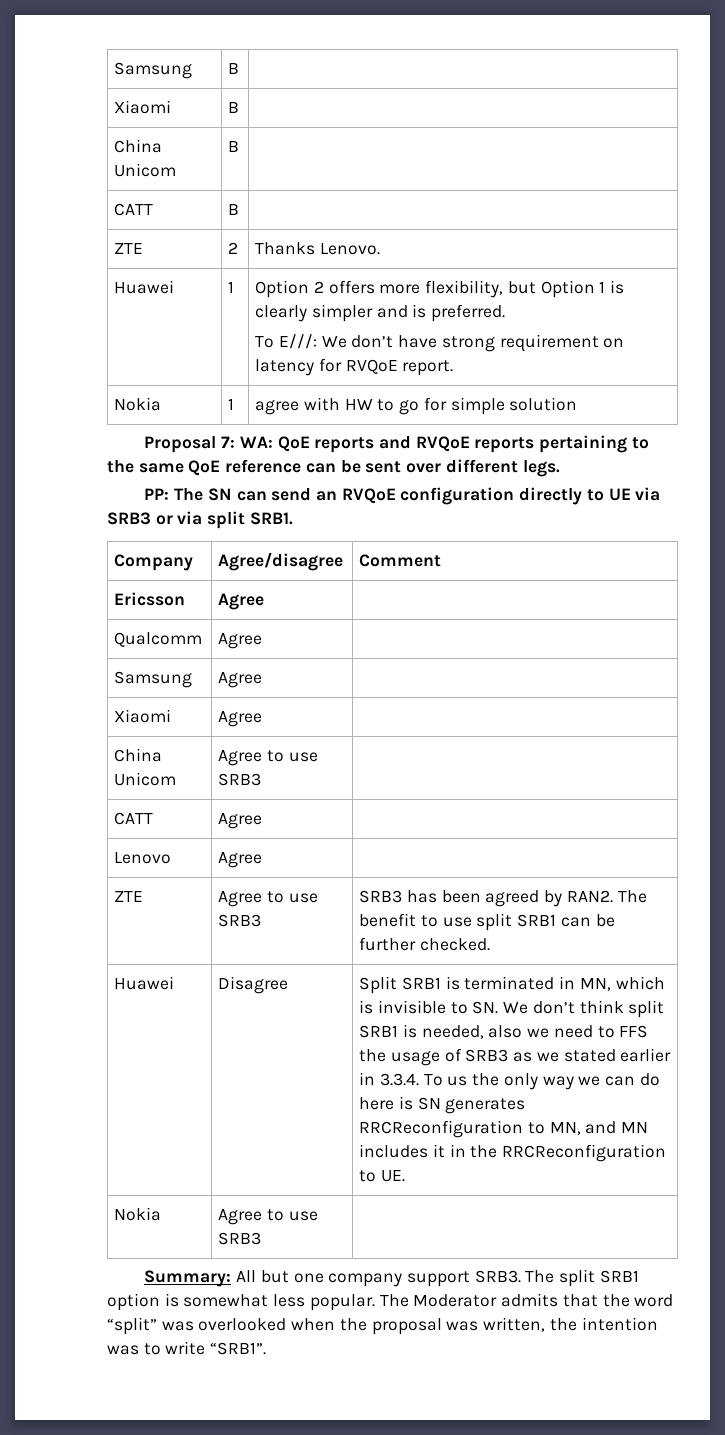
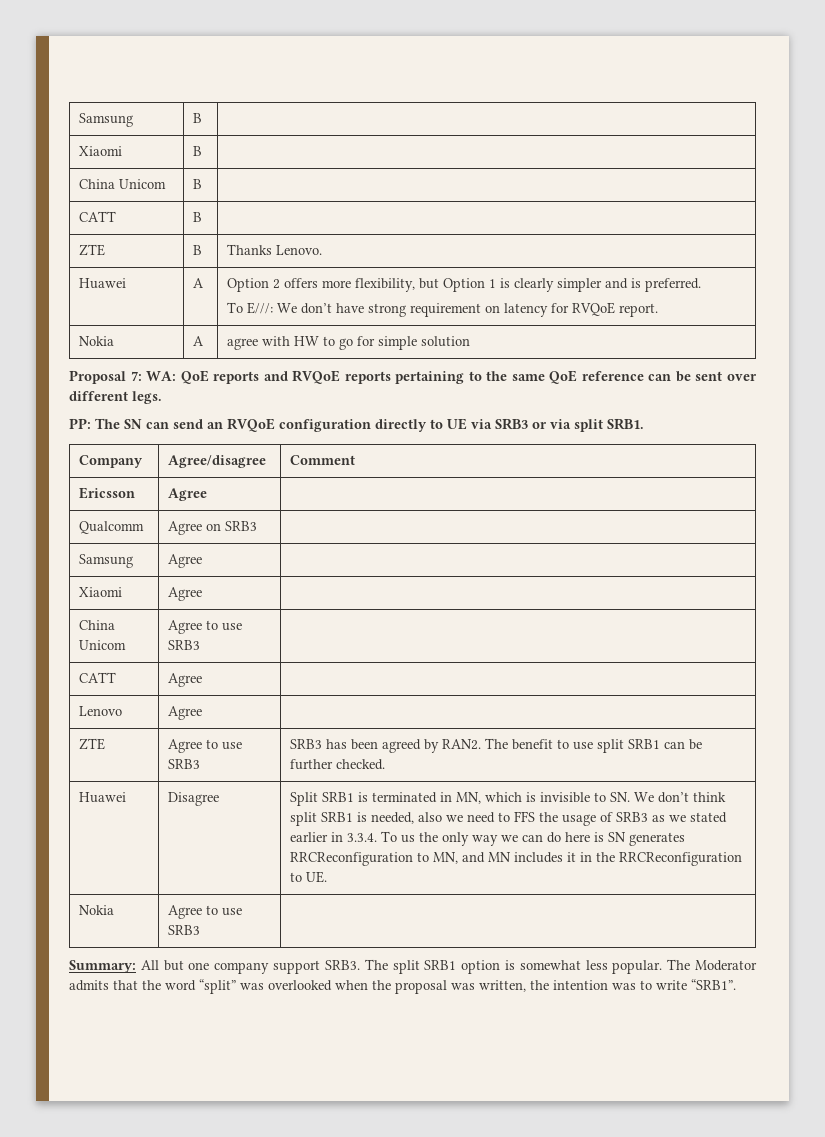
[228,242,239,254] 2 -> [193,245,203,255] B
[228,281,235,293] 1 -> [193,278,205,288] A
[228,398,235,410] 1 -> [193,336,205,346] A
(263, 641) none -> [206,521,258,531] on SRB3

